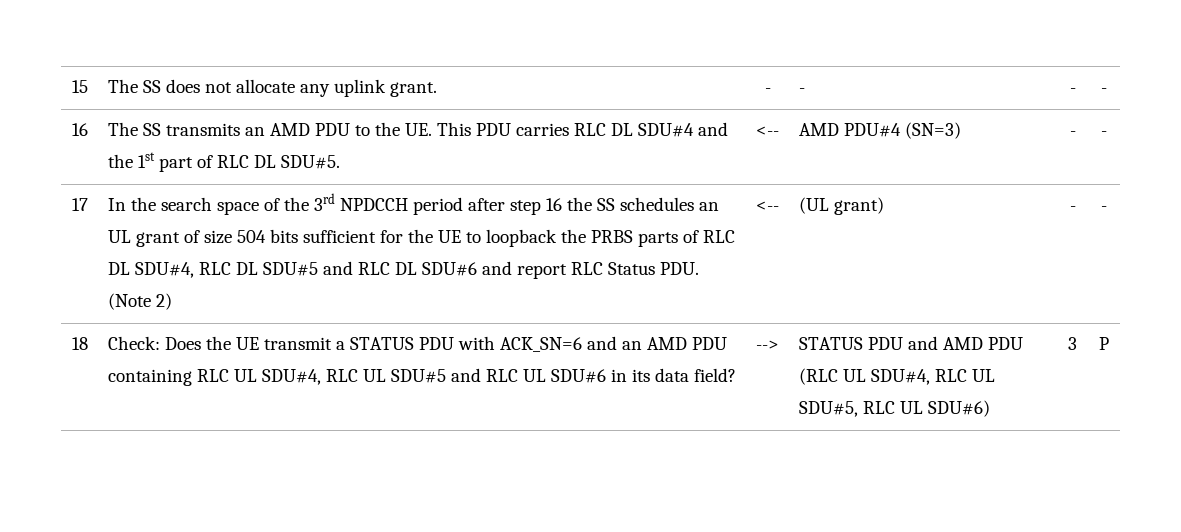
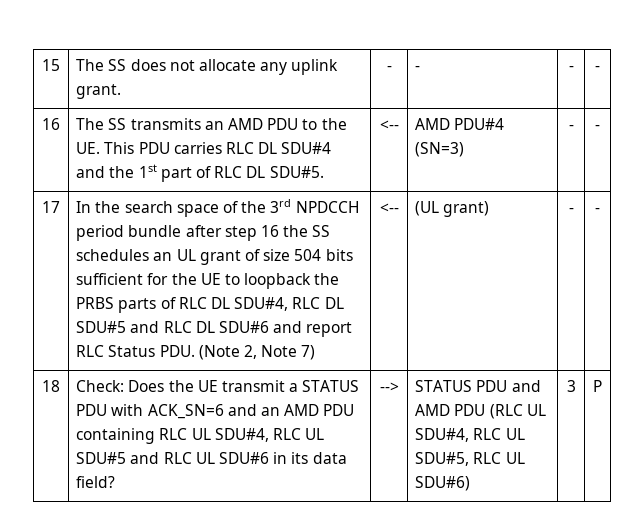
(463, 206) none -> [128,225,182,237] bundle
[156,293,173,310] 2) -> [243,345,316,360] 2, Note 7)

